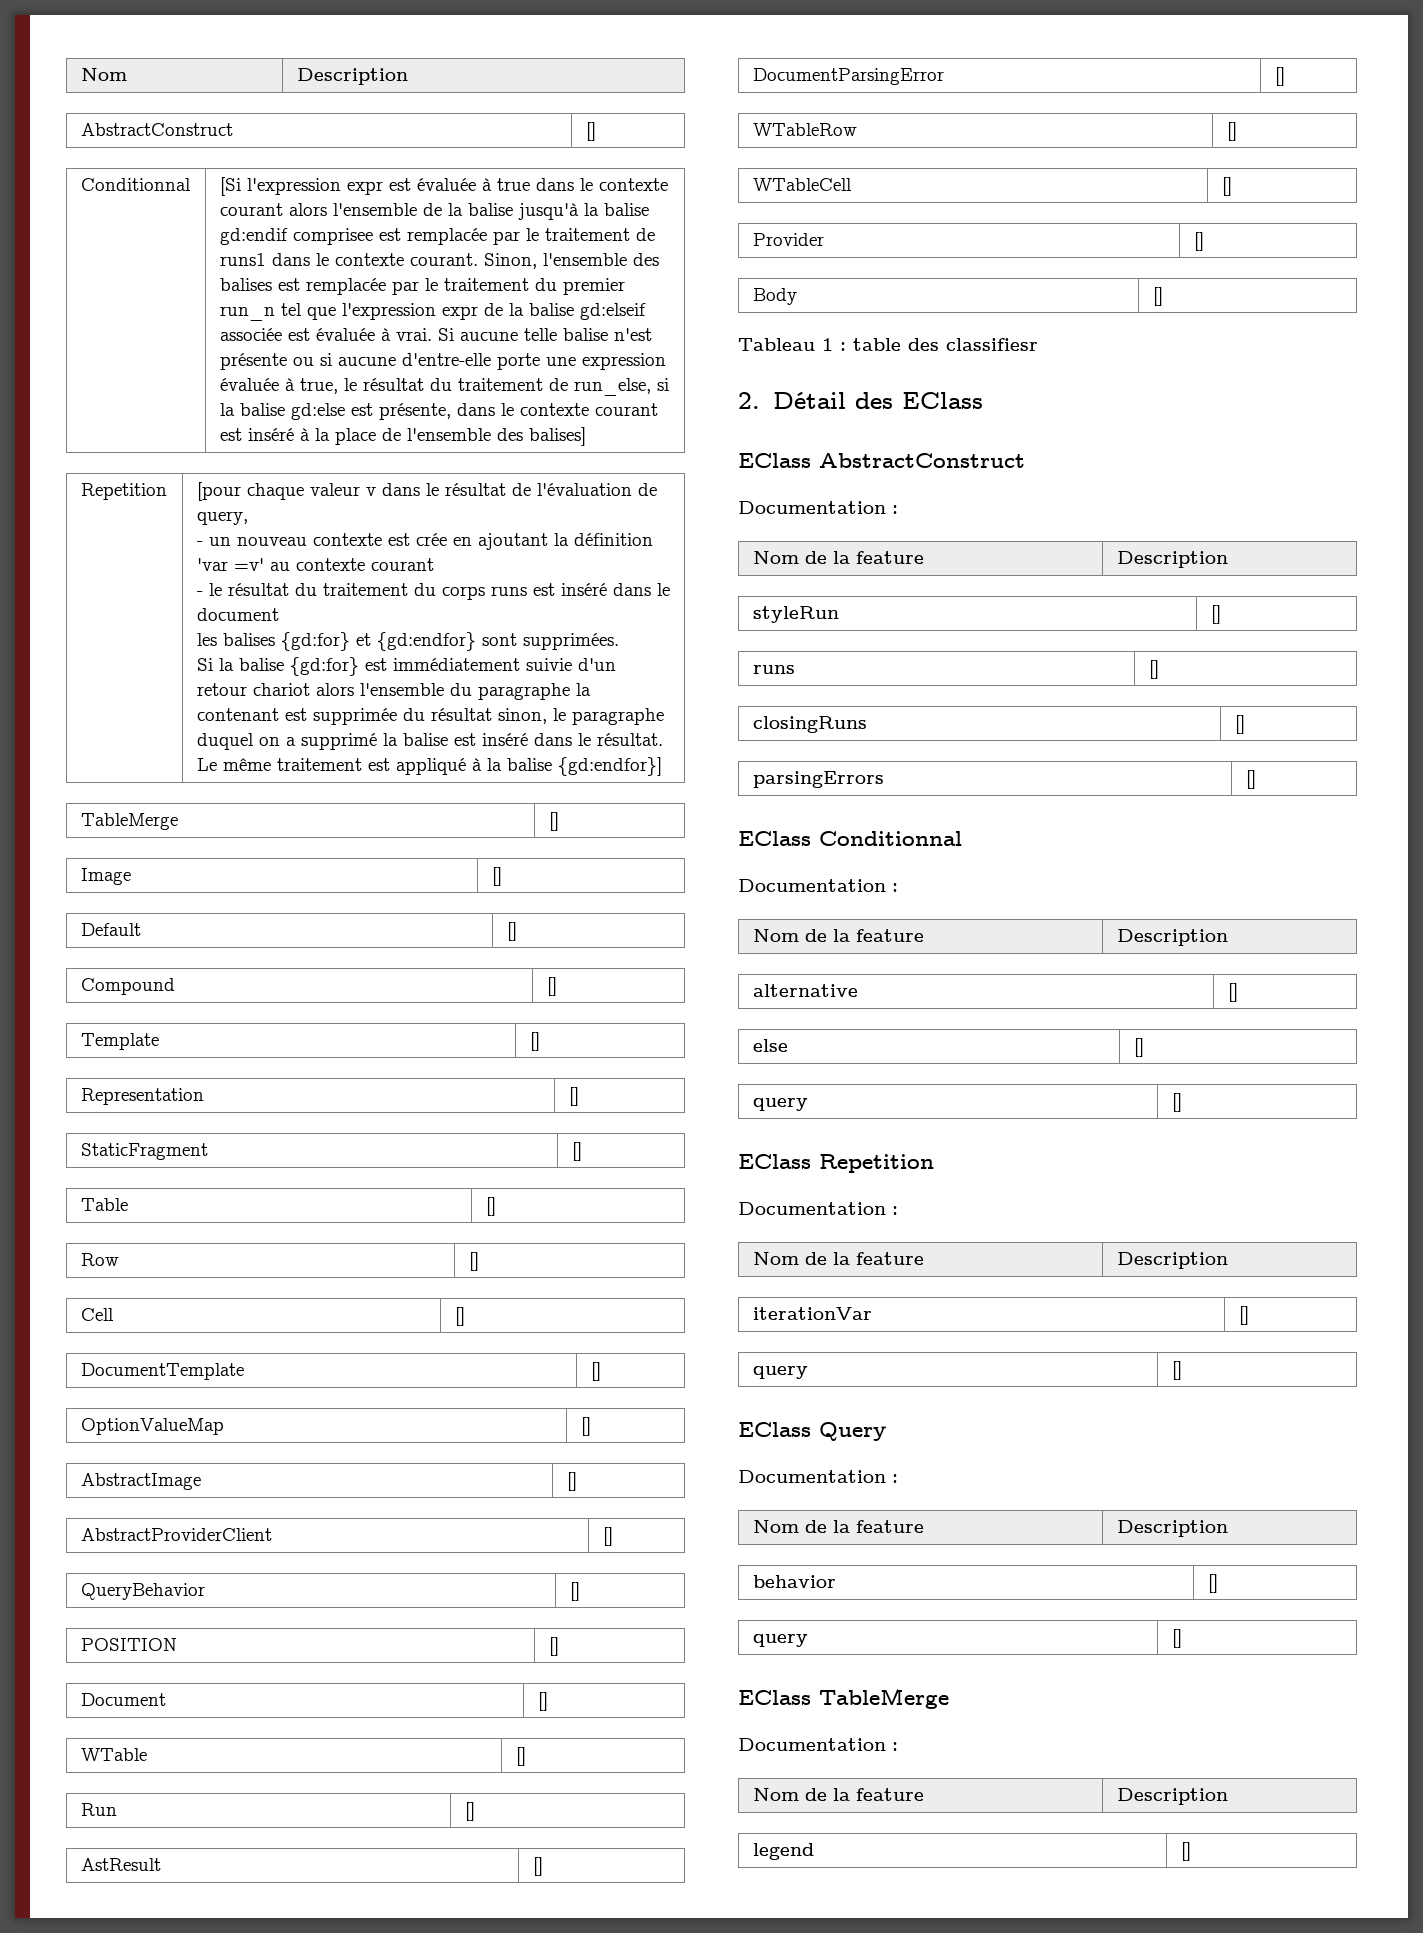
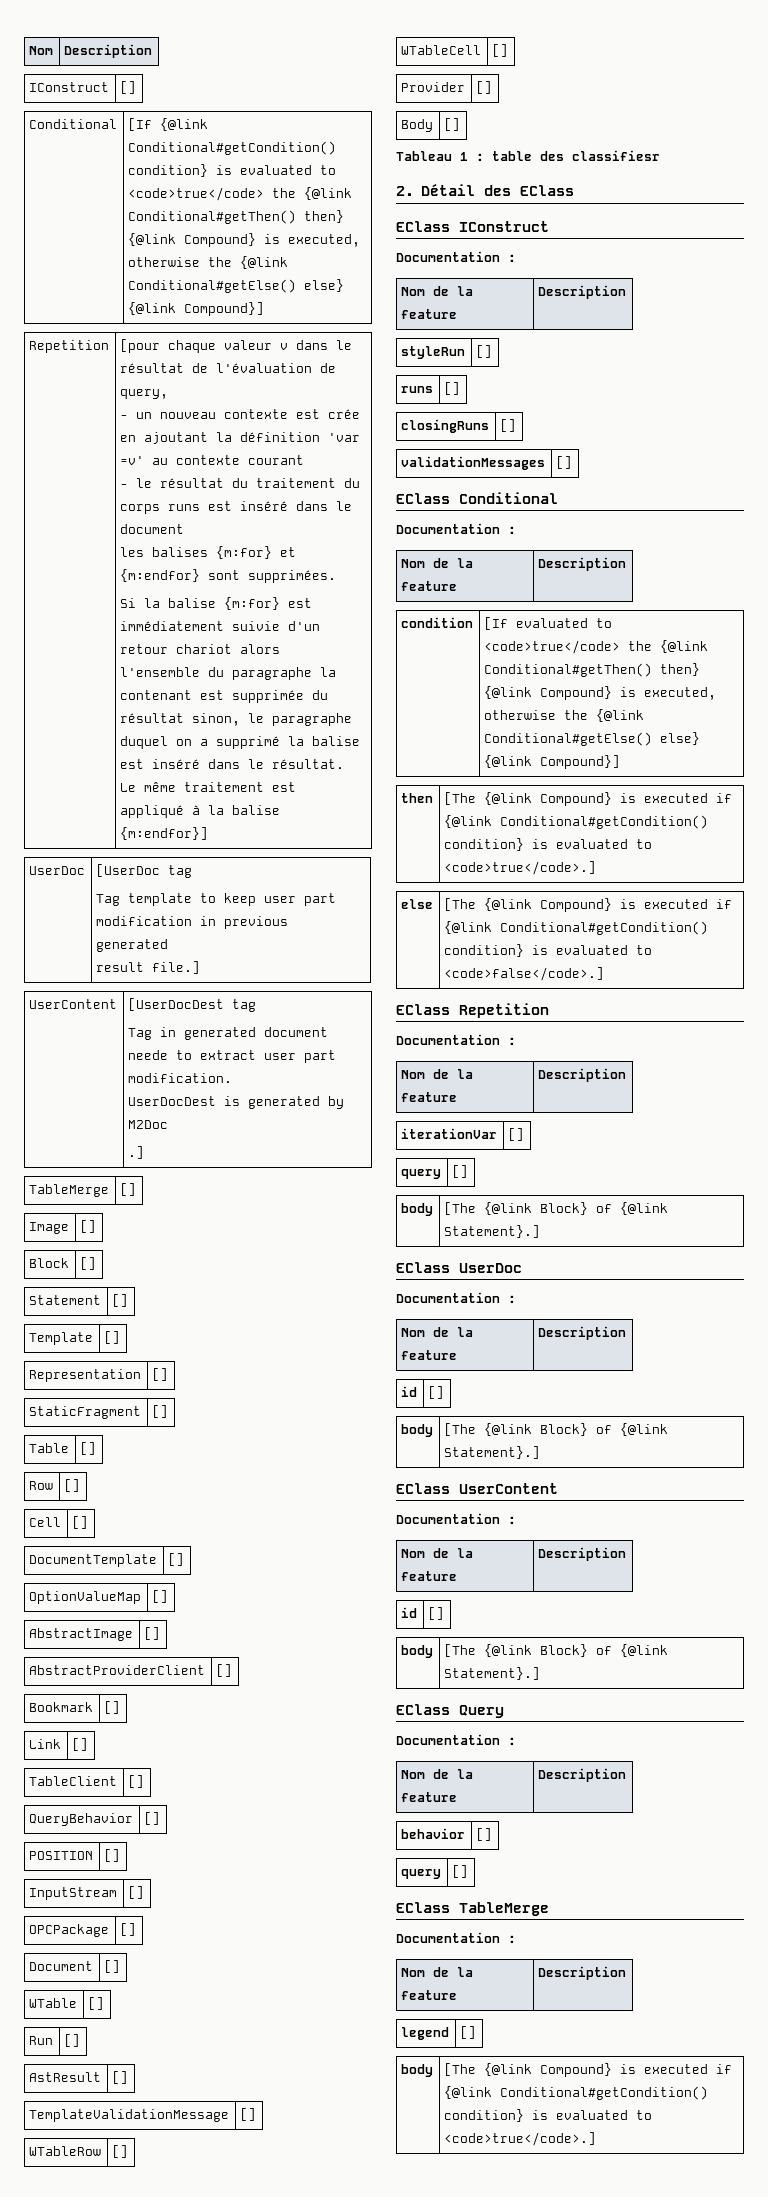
[80,123,233,136] [585,122,596,141] [80,178,191,191] [219,177,668,196] [219,203,649,220] [219,228,655,245] [219,253,659,269] [219,278,625,295] [219,303,646,321] [219,328,652,341] [219,353,666,370] [219,378,669,396] [219,403,658,420] [219,427,586,446] AbstractConstruct | [] // Conditionnal | [Si l'expression expr est évaluée à true dans le contexte courant alors l'ensemble de la balise jusqu'à la balise gd:endif comprisee est remplacée par le traitement de runs1 dans le contexte courant. Sinon, l'ensemble des balises est remplacée par le traitement du premier run_n tel que l'expression expr de la balise gd:elseif associée est évaluée à vrai. Si aucune telle balise n'est présente ou si aucune d'entre-elle porte une expression évaluée à true, le résultat du traitement de run_else, si la balise gd:else est présente, dans le contexte courant est inséré à la place de l'ensemble des balises] -> [29,82,110,92] [120,81,137,94] [29,119,118,129] [128,118,209,131] [128,141,337,155] [128,164,337,177] [128,187,353,201] [128,210,345,224] [128,233,361,247] [128,256,289,269] [128,279,345,293] [128,302,265,316] IConstruct | [] // Conditional | [If {@link Conditional#getCondition() condition} is evaluated to <code>true</code> the {@link Conditional#getThen() then} {@link Compound} is executed, otherwise the {@link Conditional#getElse() else} {@link Compound}]
[280,632,476,651] {gd:for} et {gd:endfor} -> [216,546,297,559] [120,569,201,582] {m:for} et {m:endfor}
[289,657,359,676] {gd:for} -> [224,597,281,610] {m:for}
[557,757,662,776] {gd:endfor}] -> [120,827,209,840] [29,866,86,875] [96,864,193,878] [96,893,337,906] [96,916,289,929] [96,939,169,952] [96,961,201,974] [29,999,118,1009] [128,998,257,1012] [128,1027,329,1040] [128,1050,337,1063] [128,1073,233,1083] [128,1096,345,1109] [128,1120,169,1129] [128,1146,145,1159] {m:endfor}] // UserDoc | [UserDoc tag // Tag template to keep user part modification in previous generated // result file.] // UserContent | [UserDocDest tag // Tag in generated document neede to extract user part modification. // UserDocDest is generated by M2Doc // .]
[80,923,141,936] [506,922,517,941] [80,978,175,995] Default | [] // Compound -> [29,1258,70,1268] [80,1257,97,1270] [29,1295,102,1305] Block | [] // Statement
(613, 1536) none -> [29,1702,94,1712] [104,1701,121,1714] [29,1739,62,1749] [72,1738,89,1751] [29,1776,118,1786] [128,1775,145,1788] // Bookmark | [] // Link | [] // TableClient | []
(559, 1646) none -> [29,1887,118,1900] [128,1886,145,1899] [29,1924,110,1937] [120,1923,137,1936] // InputStream | [] // OPCPackage | []
[752,68,944,85] DocumentParsingError -> [29,2109,230,2122] TemplateValidationMessage
[819,453,1025,468] AbstractConstruct -> [459,221,549,232] IConstruct
[752,771,884,788] [1245,770,1256,789] [738,831,962,846] [738,879,898,892] [752,929,924,942] [1116,929,1228,946] [752,984,858,997] [1227,983,1238,1002] [752,1039,788,1052] [1133,1038,1144,1057] [752,1098,808,1111] [1171,1093,1182,1112] parsingErrors | [] // EClass Conditionnal // Documentation : // Nom de la feature | Description // alternative | [] // else | [] // query | [] -> [401,456,546,470] [556,456,573,469] [396,492,558,504] [396,523,516,534] [401,558,474,568] [401,581,458,591] [538,557,627,571] [401,617,474,628] [484,617,613,630] [484,640,709,654] [484,663,701,677] [484,686,717,700] [484,709,645,722] [484,732,701,746] [484,755,621,769] [401,793,434,803] [444,792,733,806] [444,815,709,829] [444,838,653,851] [444,861,597,875] [401,899,434,909] [444,898,733,912] [444,921,709,935] [444,944,653,957] [444,967,605,981] validationMessages | [] // EClass Conditional // Documentation : // Nom de la feature | Description // condition | [If evaluated to <code>true</code> the {@link Conditional#getThen() then} {@link Compound} is executed, otherwise the {@link Conditional#getElse() else} {@link Compound}] // then | [The {@link Compound} is executed if {@link Conditional#getCondition() condition} is evaluated to <code>true</code>.] // else | [The {@link Compound} is executed if {@link Conditional#getCondition() condition} is evaluated to <code>false</code>.]
(1182, 1370) none -> [401,1203,434,1216] [444,1202,669,1215] [444,1225,541,1238] [396,1262,522,1273] [396,1292,516,1303] [401,1327,474,1337] [401,1350,458,1360] [538,1326,627,1340] [401,1386,418,1397] [428,1386,445,1399] [401,1424,434,1437] [444,1423,669,1436] [444,1446,541,1459] [396,1483,558,1494] [396,1513,516,1524] [401,1548,474,1558] [401,1571,458,1581] [538,1547,627,1561] [401,1607,418,1618] [428,1607,445,1620] [401,1645,434,1658] [444,1644,669,1657] [444,1667,541,1680] // body | [The {@link Block} of {@link Statement}.] // EClass UserDoc // Documentation : // Nom de la feature | Description // id | [] // body | [The {@link Block} of {@link Statement}.] // EClass UserContent // Documentation : // Nom de la feature | Description // id | [] // body | [The {@link Block} of {@link Statement}.]
(1191, 1851) none -> [401,2064,434,2077] [444,2063,733,2077] [444,2086,709,2100] [444,2109,653,2122] [444,2132,597,2146] // body | [The {@link Compound} is executed if {@link Conditional#getCondition() condition} is evaluated to <code>true</code>.]

